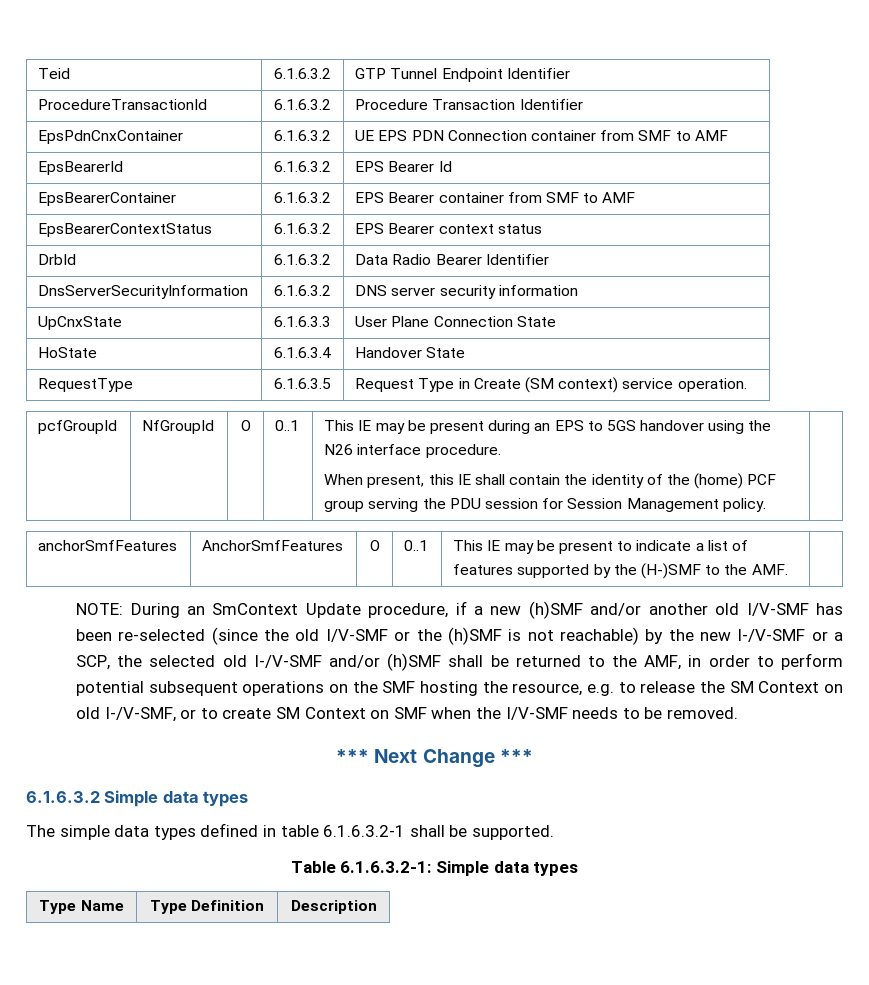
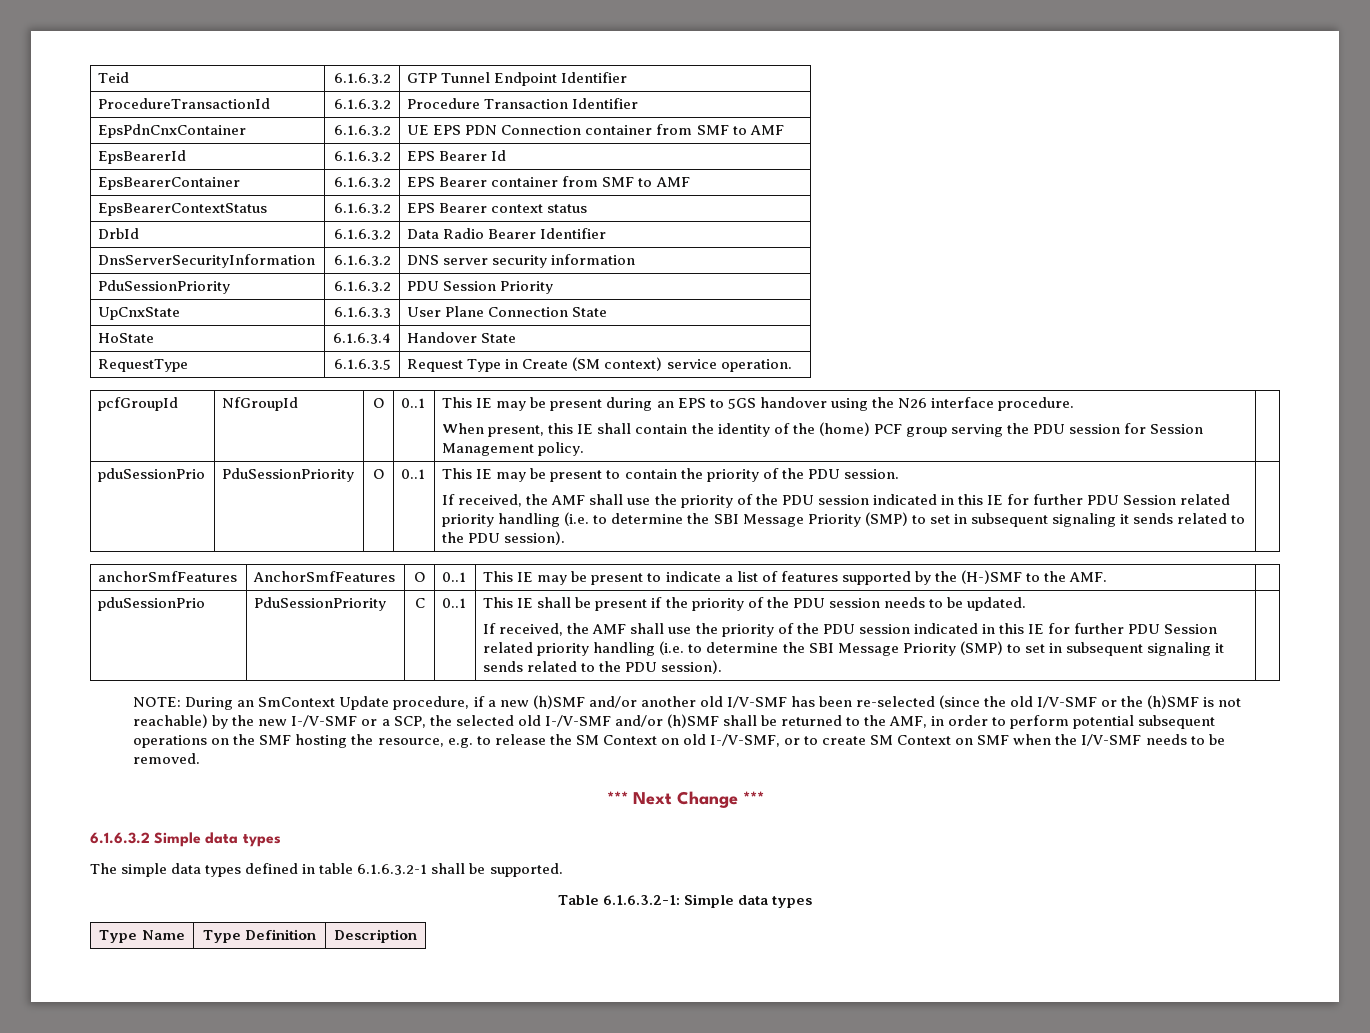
(578, 290) none -> [98,280,231,294] [333,281,391,292] [407,281,554,294] // PduSessionPriority | 6.1.6.3.2 | PDU Session Priority
(766, 505) none -> [98,468,206,482] [222,468,355,482] [372,469,385,479] [401,469,426,479] [442,468,899,482] [442,494,1231,508] [442,512,1246,527] [442,531,566,545] // pduSessionPrio | PduSessionPriority | O | 0..1 | This IE may be present to contain the priority of the PDU session. // If received, the AMF shall use the priority of the PDU session indicated in this IE for further PDU Session related priority handling (i.e. to determine the SBI Message Priority (SMP) to set in subsequent signaling it sends related to the PDU session). |
(788, 569) none -> [98,597,206,611] [254,597,387,611] [414,598,425,608] [442,598,467,608] [483,597,1026,611] [483,623,1218,637] [483,641,1225,656] [483,660,723,674] // pduSessionPrio | PduSessionPriority | C | 0..1 | This IE shall be present if the priority of the PDU session needs to be updated. // If received, the AMF shall use the priority of the PDU session indicated in this IE for further PDU Session related priority handling (i.e. to determine the SBI Message Priority (SMP) to set in subsequent signaling it sends related to the PDU session). |

